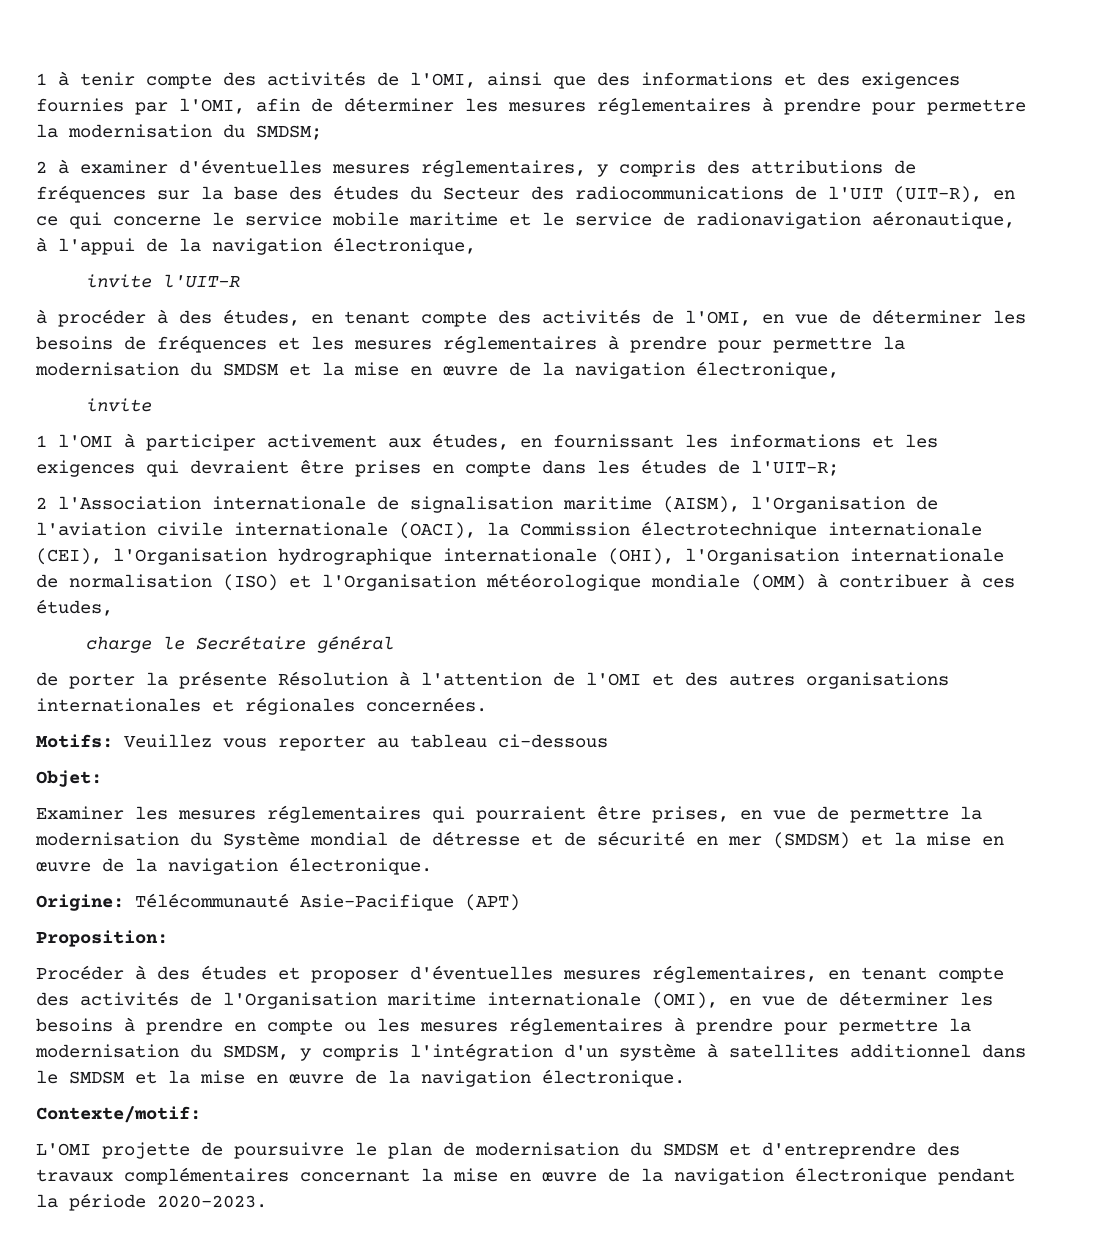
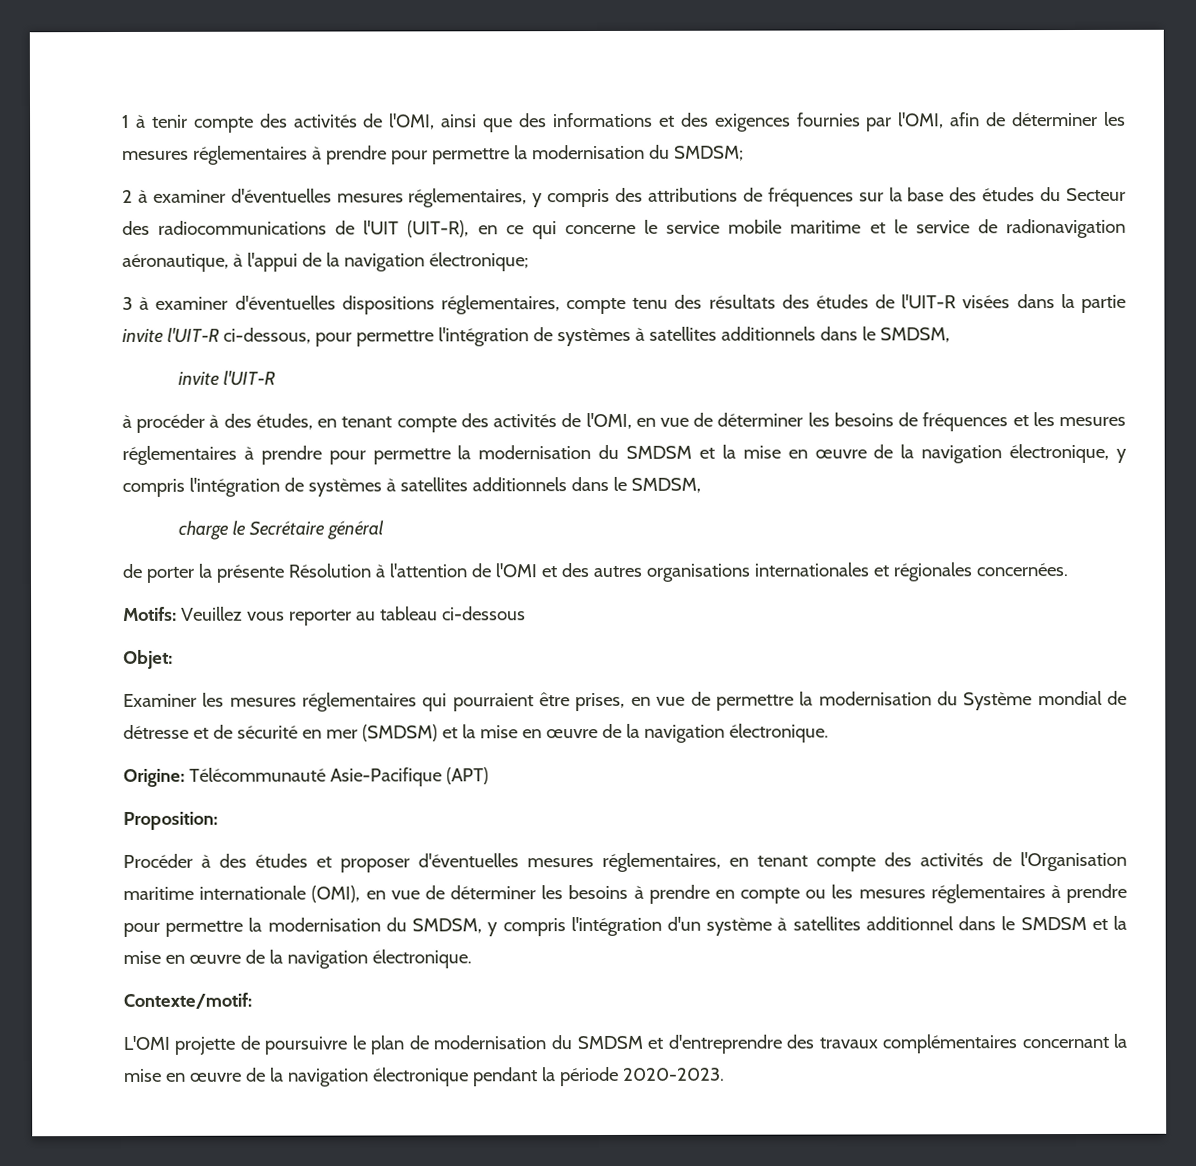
[333,237,476,255] électronique, -> [428,252,529,272] [122,294,1126,315] [122,326,950,347] électronique; // 3 à examiner d'éventuelles dispositions réglementaires, compte tenu des résultats des études de l'UIT-R visées dans la partie invite l'UIT-R ci-dessous, pour permettre l'intégration de systèmes à satellites additionnels dans le SMDSM,
[85,398,152,412] [36,433,938,451] [36,459,839,477] [36,496,938,513] [36,521,982,539] [36,548,1004,565] [36,573,1015,591] [36,599,113,616] // invite // 1 l'OMI à participer activement aux études, en fournissant les informations et les exigences qui devraient être prises en compte dans les études de l'UIT-R; // 2 l'Association internationale de signalisation maritime (AISM), l'Organisation de l'aviation civile internationale (OACI), la Commission électrotechnique internationale (CEI), l'Organisation hydrographique internationale (OHI), l'Organisation internationale de normalisation (ISO) et l'Organisation météorologique mondiale (OMM) à contribuer à ces études, -> [1116,448,1127,463] [122,476,701,497] y compris l'intégration de systèmes à satellites additionnels dans le SMDSM,

